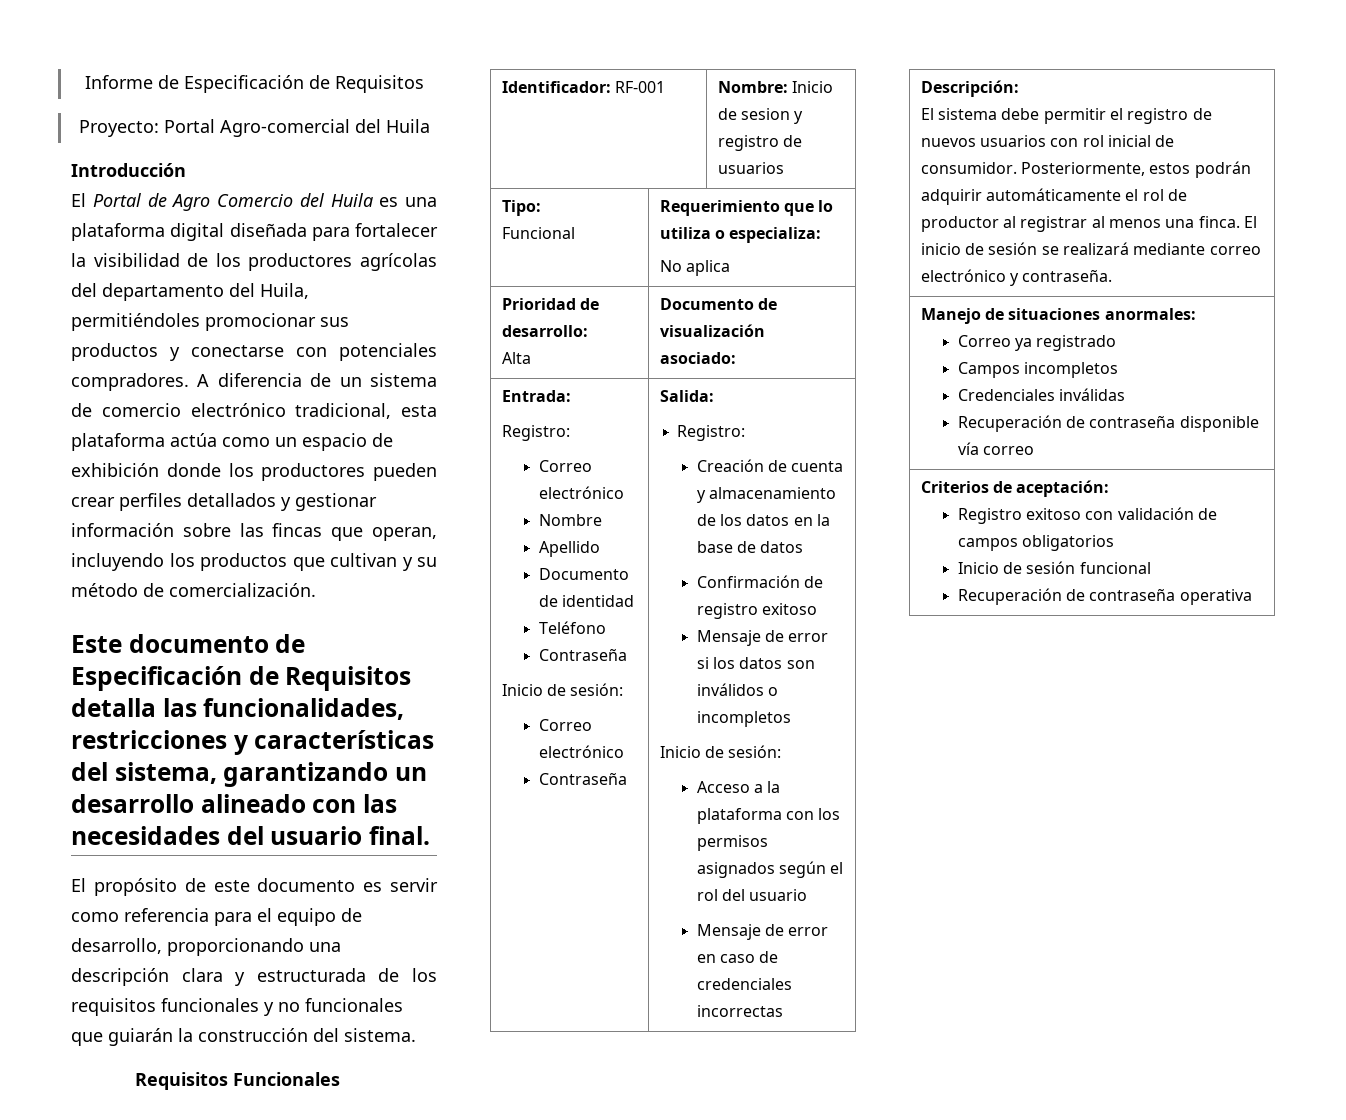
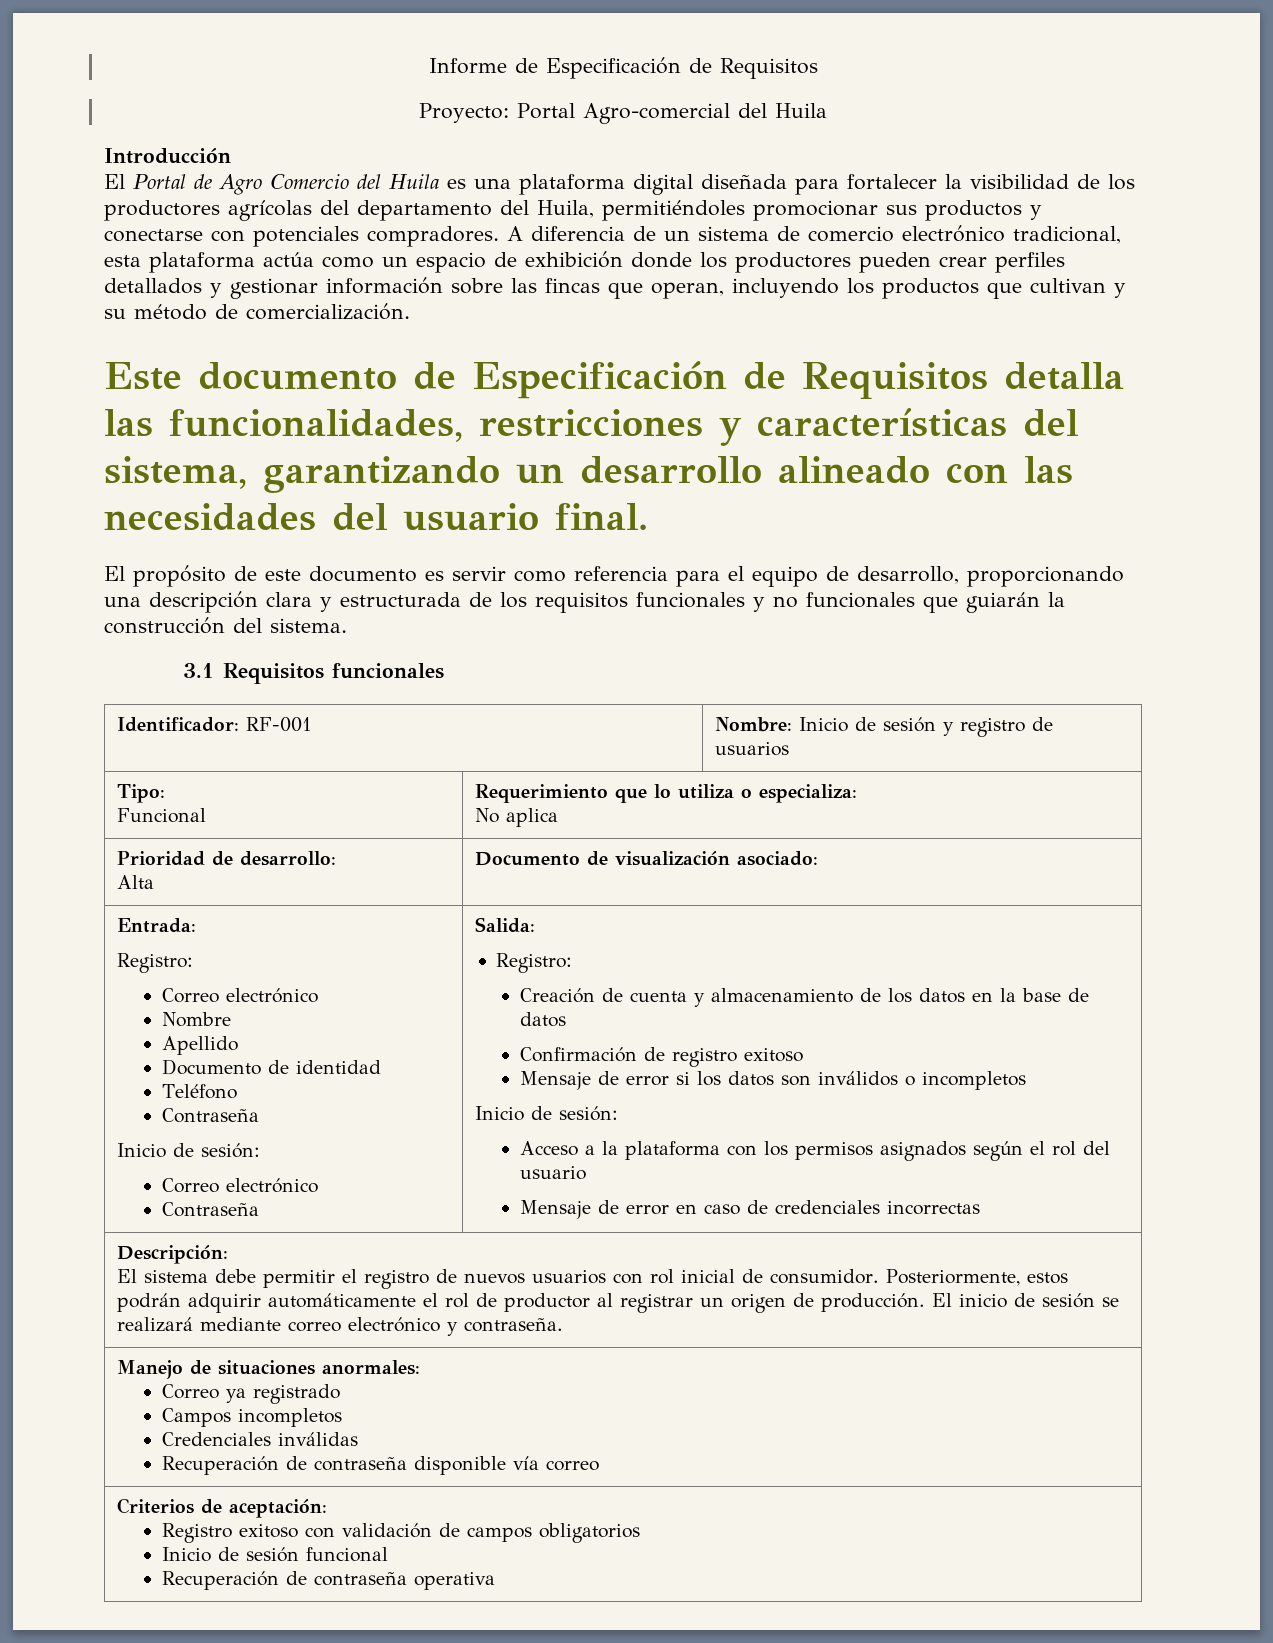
[135,1072,341,1090] Requisitos Funcionales -> [182,663,445,684] 3.1 Requisitos funcionales
[741,108,791,120] sesion -> [882,717,936,732] sesión
[1091,216,1240,228] al menos una finca. -> [699,1293,925,1313] un origen de producción.

